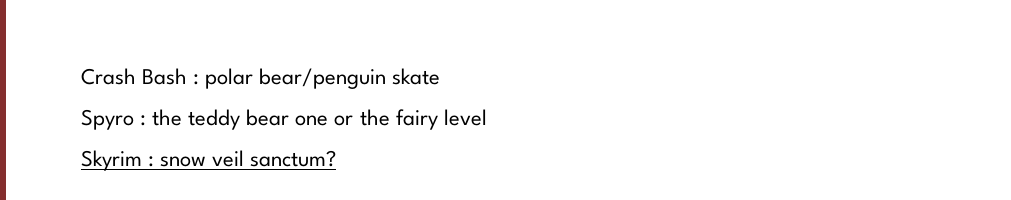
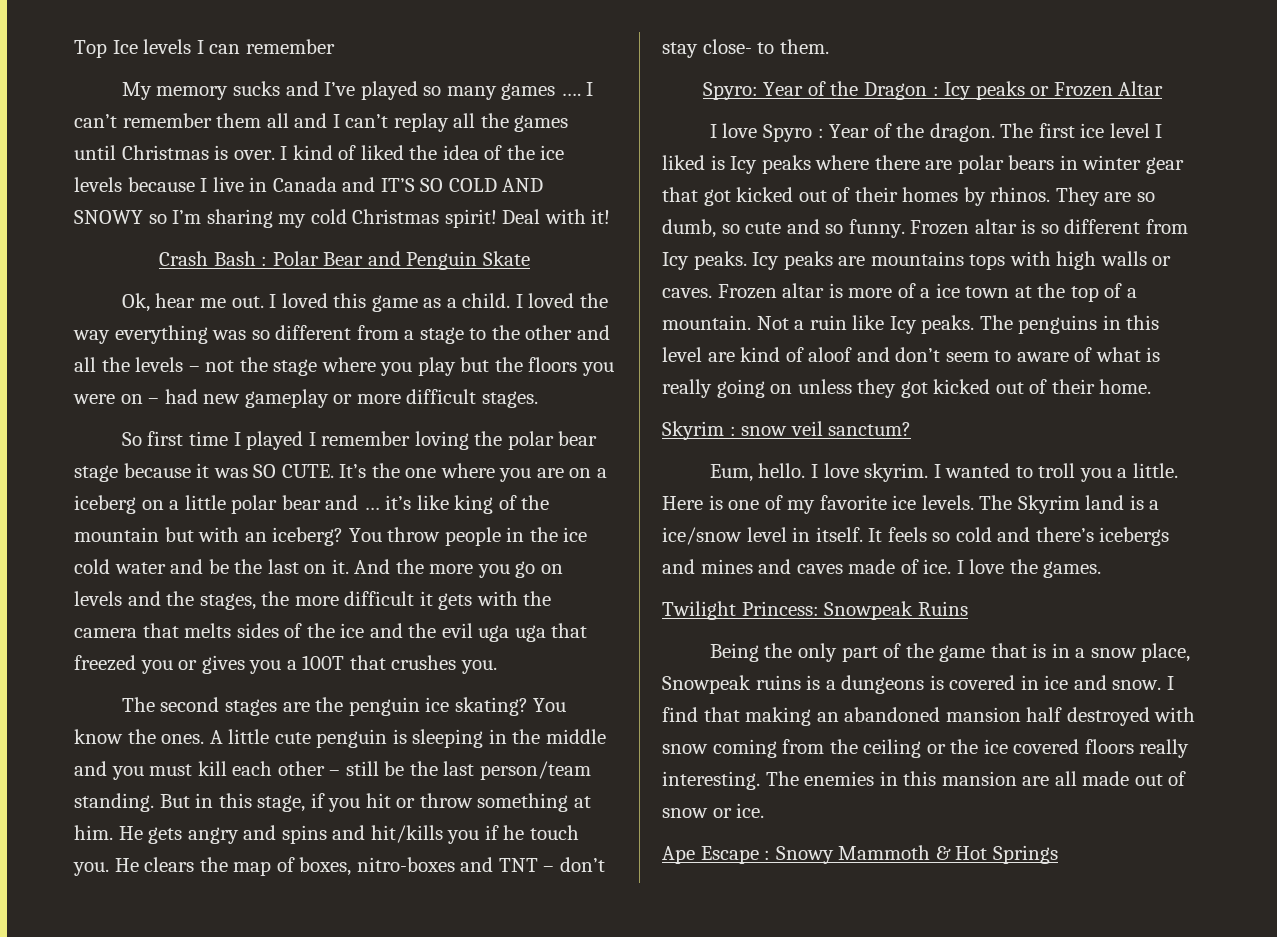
[81,68,441,89] [81,109,487,130] Crash Bash : polar bear/penguin skate // Spyro : the teddy bear one or the fairy level -> [74,39,335,58] [121,81,594,100] [74,113,569,132] [74,145,565,160] [74,177,544,192] [74,209,611,228] [159,251,530,270] [121,293,608,312] [73,325,610,344] [74,357,614,376] [73,389,538,408] [121,431,598,450] [74,463,607,482] [74,495,550,514] [74,527,588,546] [74,559,563,578] [74,591,552,610] [74,623,588,642] [74,655,497,674] [121,697,567,716] [74,729,606,748] [74,761,591,780] [74,793,591,812] [74,825,579,844] [73,857,605,876] [662,39,829,58] [702,81,1164,100] [709,123,1163,142] [662,155,1184,174] [662,187,1155,206] [662,219,1188,238] [662,251,1172,270] [662,283,1137,302] [662,315,1160,334] [662,347,1161,362] [662,379,1152,398] Top Ice levels I can remember // My memory sucks and I’ve played so many games …. I can’t remember them all and I can’t replay all the games until Christmas is over. I kind of liked the idea of the ice levels because I live in Canada and IT’S SO COLD AND SNOWY so I’m sharing my cold Christmas spirit! Deal with it! // Crash Bash : Polar Bear and Penguin Skate // Ok, hear me out. I loved this game as a child. I loved the way everything was so different from a stage to the other and all the levels – not the stage where you play but the floors you were on – had new gameplay or more difficult stages. // So first time I played I remember loving the polar bear stage because it was SO CUTE. It’s the one where you are on a iceberg on a little polar bear and … it’s like king of the mountain but with an iceberg? You throw people in the ice cold water and be the last on it. And the more you go on levels and the stages, the more difficult it gets with the camera that melts sides of the ice and the evil uga uga that freezed you or gives you a 100T that crushes you. // The second stages are the penguin ice skating? You know the ones. A little cute penguin is sleeping in the middle and you must kill each other – still be the last person/team standing. But in this stage, if you hit or throw something at him. He gets angry and spins and hit/kills you if he touch you. He clears the map of boxes, nitro-boxes and TNT – don’t stay close- to them. // Spyro: Year of the Dragon : Icy peaks or Frozen Altar // I love Spyro : Year of the dragon. The first ice level I liked is Icy peaks where there are polar bears in winter gear that got kicked out of their homes by rhinos. They are so dumb, so cute and so funny. Frozen altar is so different from Icy peaks. Icy peaks are mountains tops with high walls or caves. Frozen altar is more of a ice town at the top of a mountain. Not a ruin like Icy peaks. The penguins in this level are kind of aloof and don’t seem to aware of what is really going on unless they got kicked out of their home.
(337, 158) none -> [709,463,1178,482] [662,495,1160,514] [662,527,1170,546] [662,559,1102,578] [662,601,968,620] [709,643,1191,662] [662,675,1174,694] [662,707,1196,726] [662,739,1190,758] [662,771,1187,790] [662,803,765,818] [662,845,1058,864] // Eum, hello. I love skyrim. I wanted to troll you a little. Here is one of my favorite ice levels. The Skyrim land is a ice/snow level in itself. It feels so cold and there’s icebergs and mines and caves made of ice. I love the games. // Twilight Princess: Snowpeak Ruins // Being the only part of the game that is in a snow place, Snowpeak ruins is a dungeons is covered in ice and snow. I find that making an abandoned mansion half destroyed with snow coming from the ceiling or the ice covered floors really interesting. The enemies in this mansion are all made out of snow or ice. // Ape Escape : Snowy Mammoth & Hot Springs

